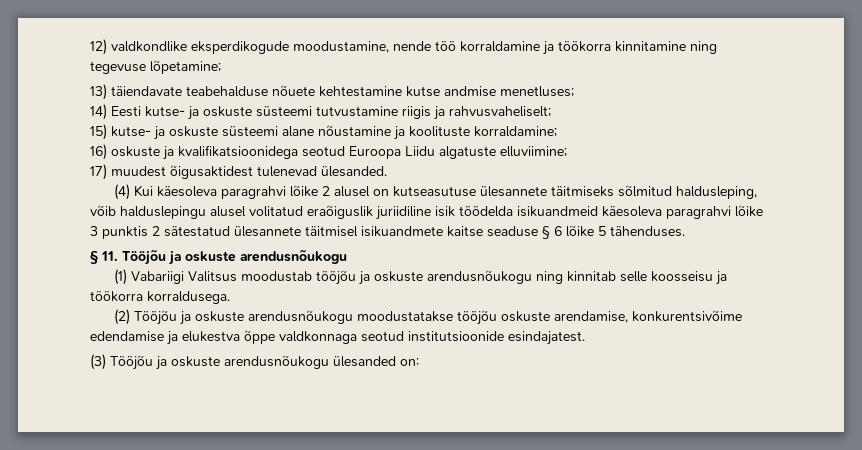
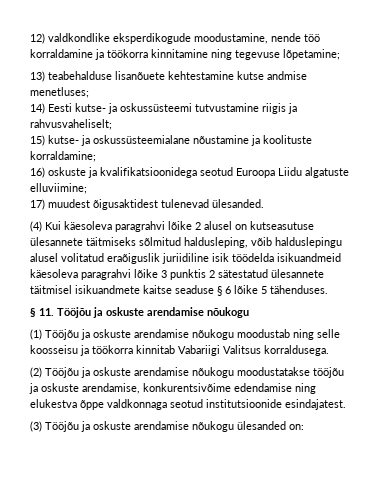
[111,85,315,97] täiendavate teabehalduse nõuete -> [48,71,165,80] teabehalduse lisanõuete
[203,106,312,117] oskuste süsteemi -> [120,103,192,112] oskussüsteemi
[169,126,314,137] oskuste süsteemi alane -> [93,135,190,144] oskussüsteemialane
[240,250,347,264] arendusnõukogu -> [147,307,249,318] arendamise nõukogu
[131,270,617,285] Vabariigi Valitsus moodustab tööjõu ja oskuste arendusnõukogu ning kinnitab -> [45,329,314,340] Tööjõu ja oskuste arendamise nõukogu moodustab ning
(143, 296) none -> [136,345,261,356] kinnitab Vabariigi Valitsus
[248,310,354,324] arendusnõukogu -> [134,367,234,378] arendamise nõukogu
(498, 317) none -> [29,383,38,394] ja
[167,331,178,345] ja -> [295,383,316,394] ning
[224,355,329,369] arendusnõukogu -> [134,421,234,432] arendamise nõukogu

